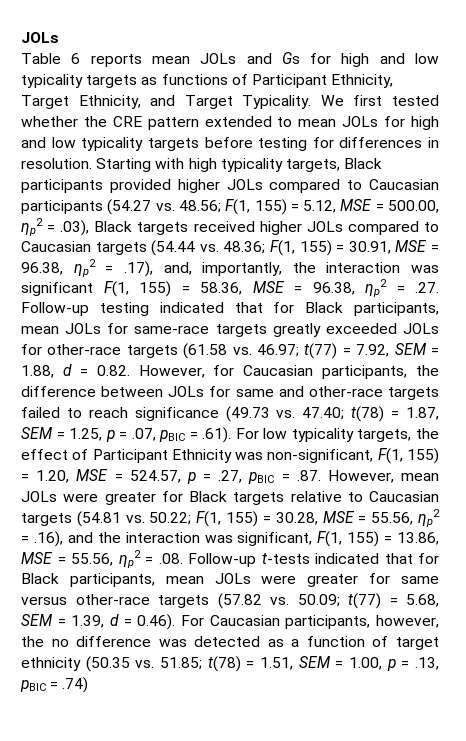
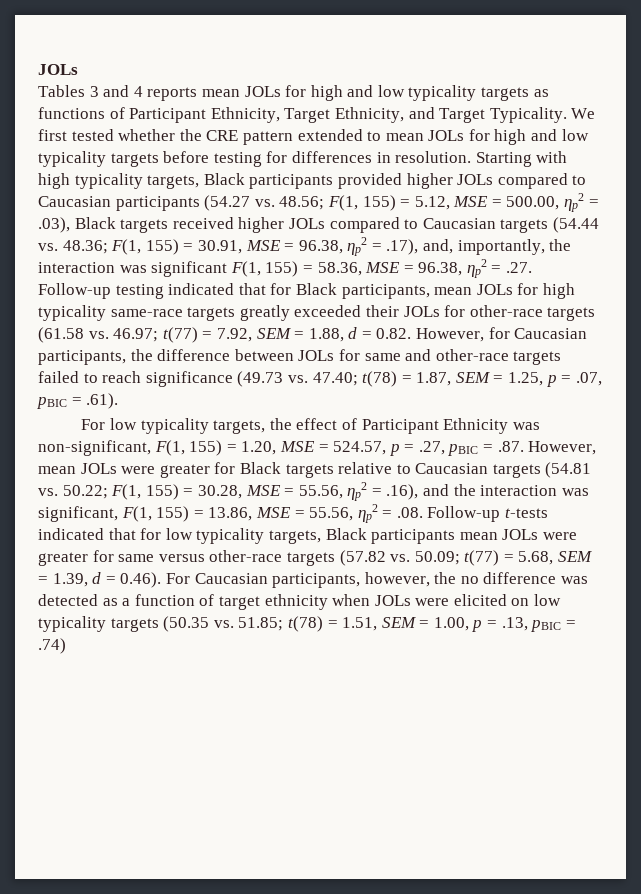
[21,53,81,64] Table 6 -> [38,85,143,97] Tables 3 and 4
[246,52,300,64] and Gs -> (281, 91) none
(129, 328) none -> [542,283,575,299] [38,305,106,321] high typicality
(397, 328) none -> [365,305,399,317] their
(232, 435) none -> (119, 401) //
[21,573,155,587] Black participants, -> [165,528,456,544] low typicality targets, Black participants
(81, 664) none -> [332,594,562,606] [38,616,159,632] when JOLs were elicited on low typicality targets

